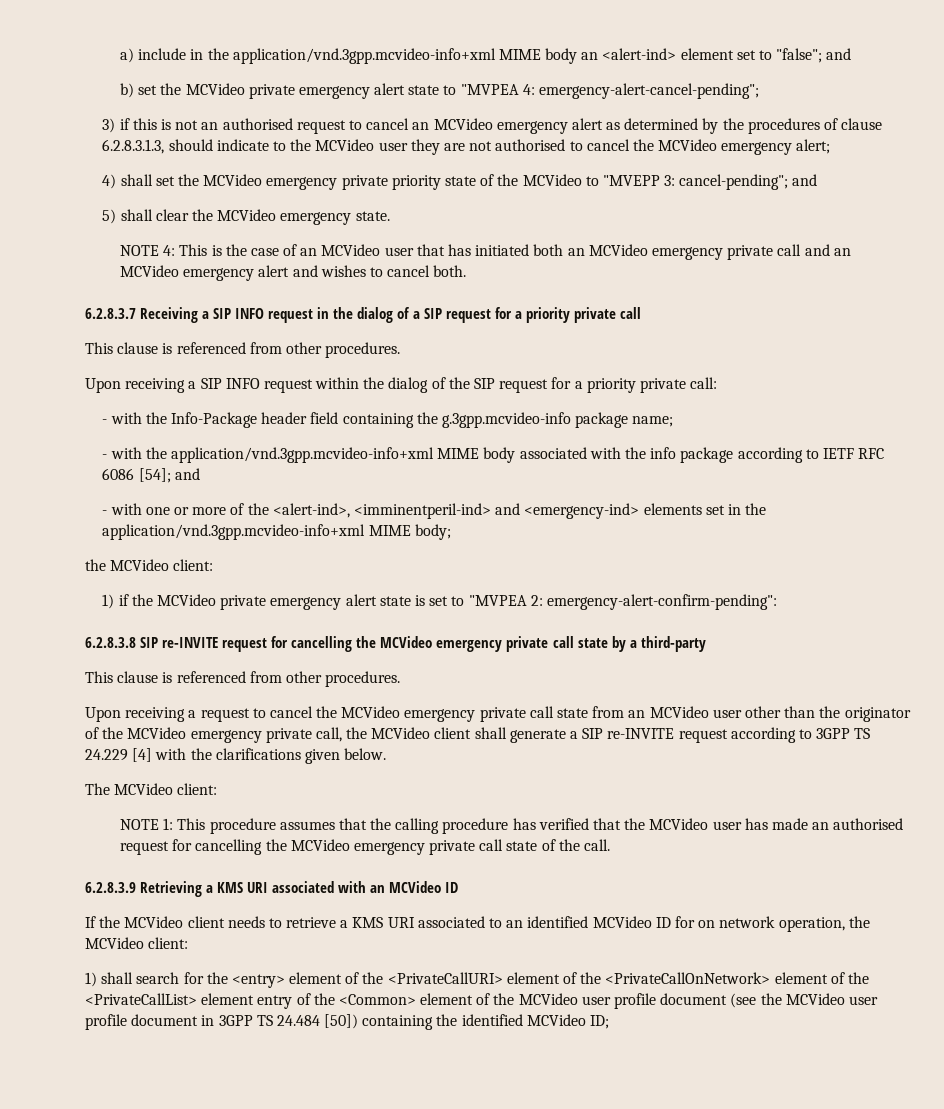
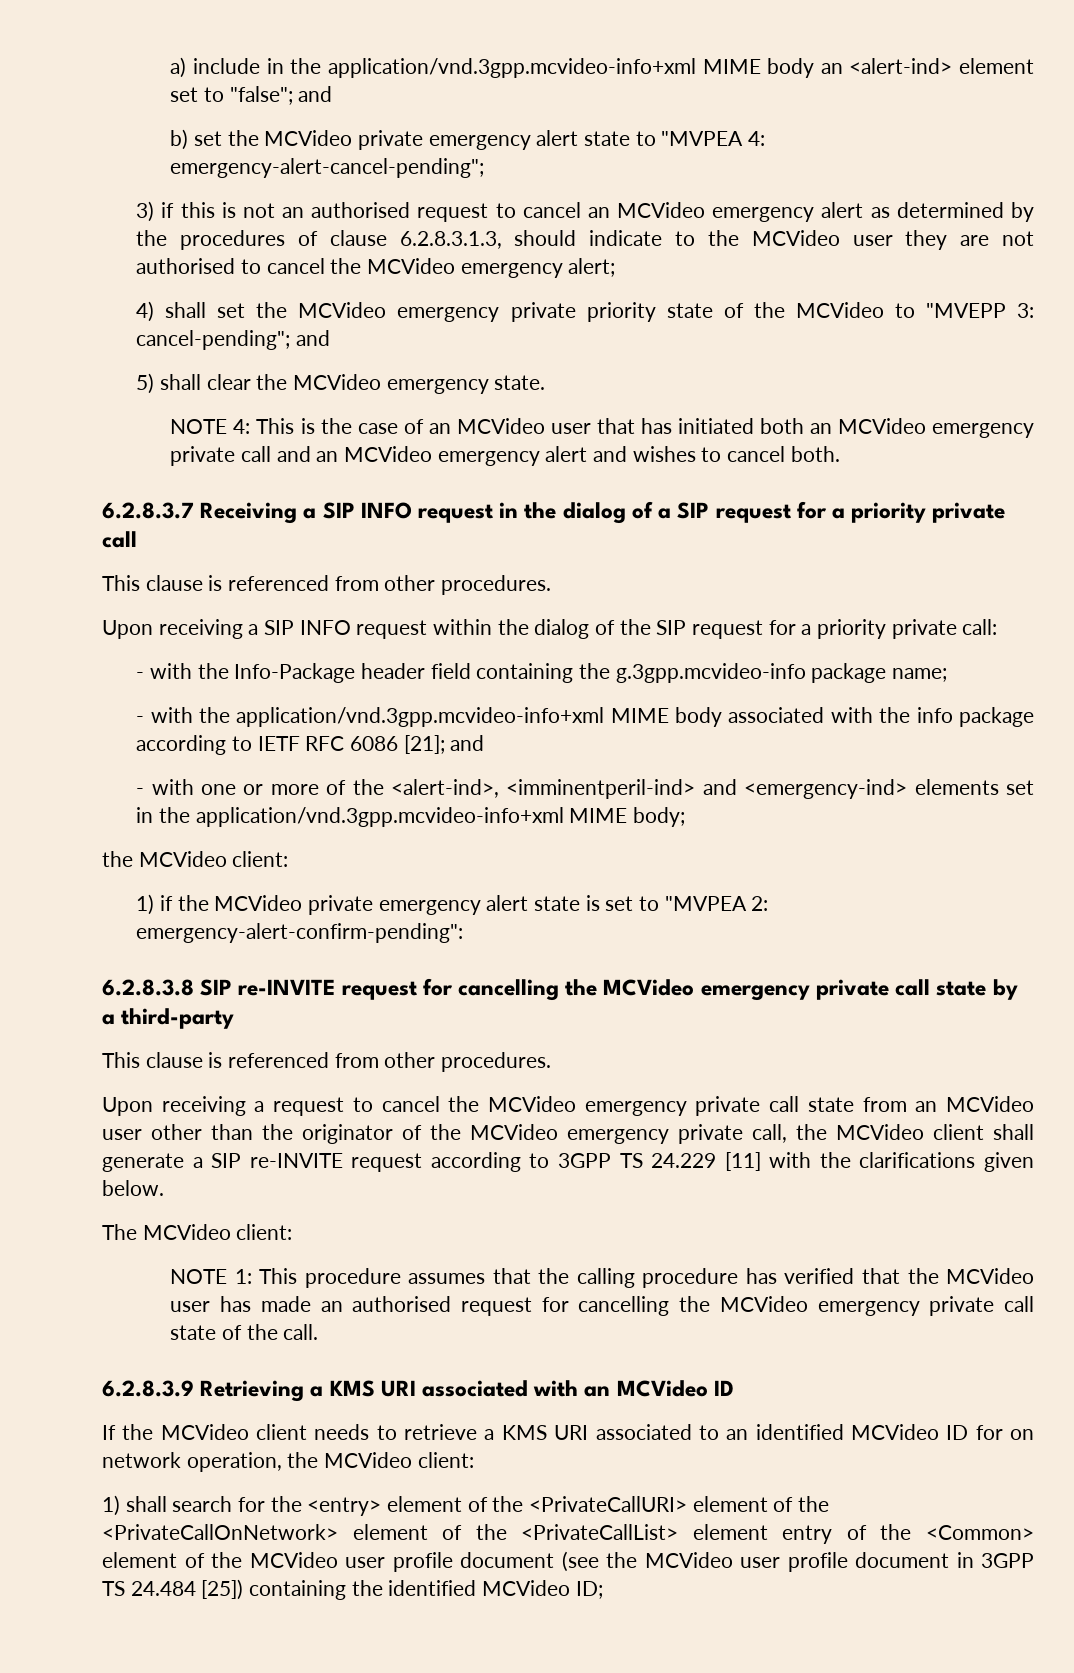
[138,468,171,483] [54]; -> [403,735,445,754] [21];
[132,748,153,762] [4] -> [724,1152,761,1171] [11]
[324,1014,359,1029] [50]) -> [201,1579,244,1600] [25])

